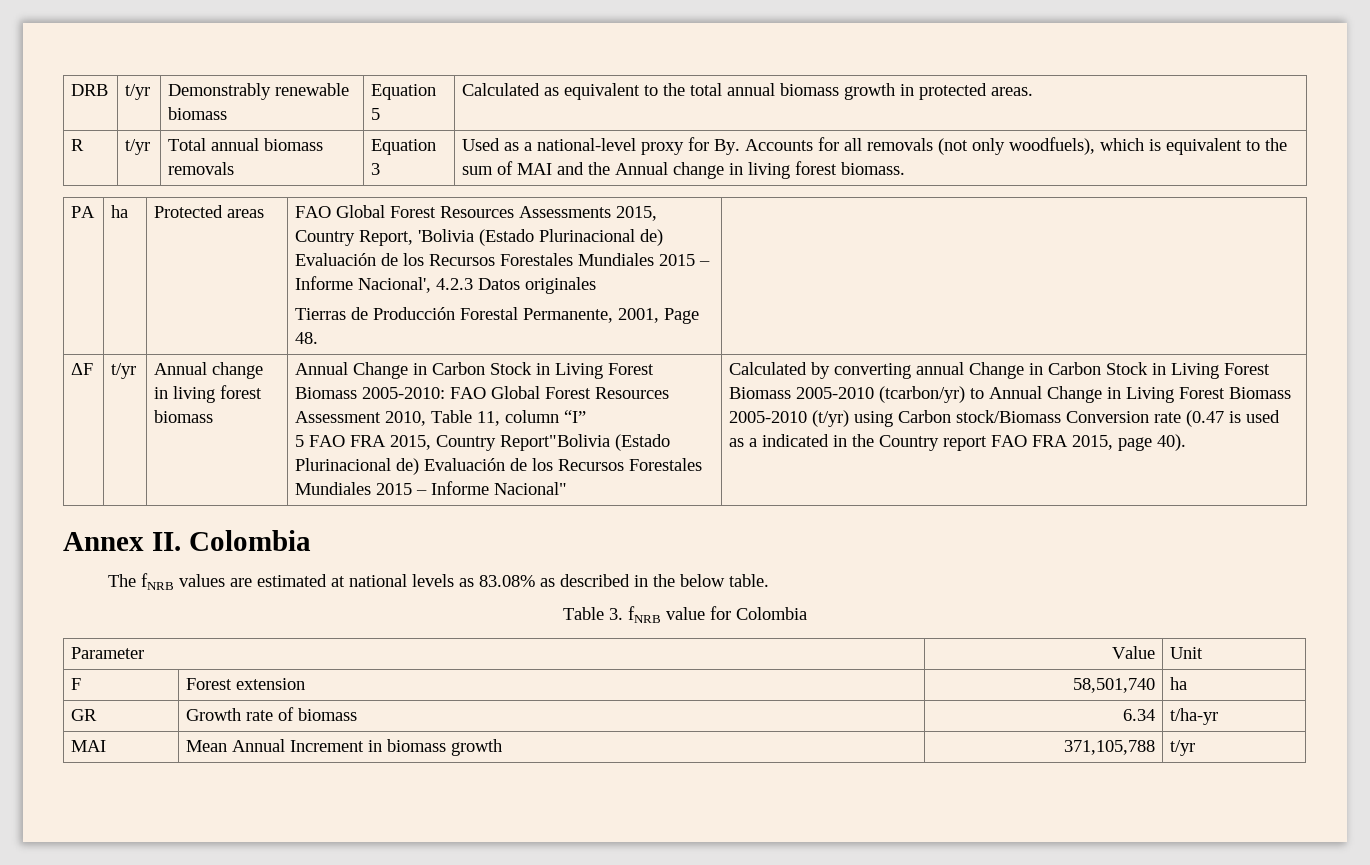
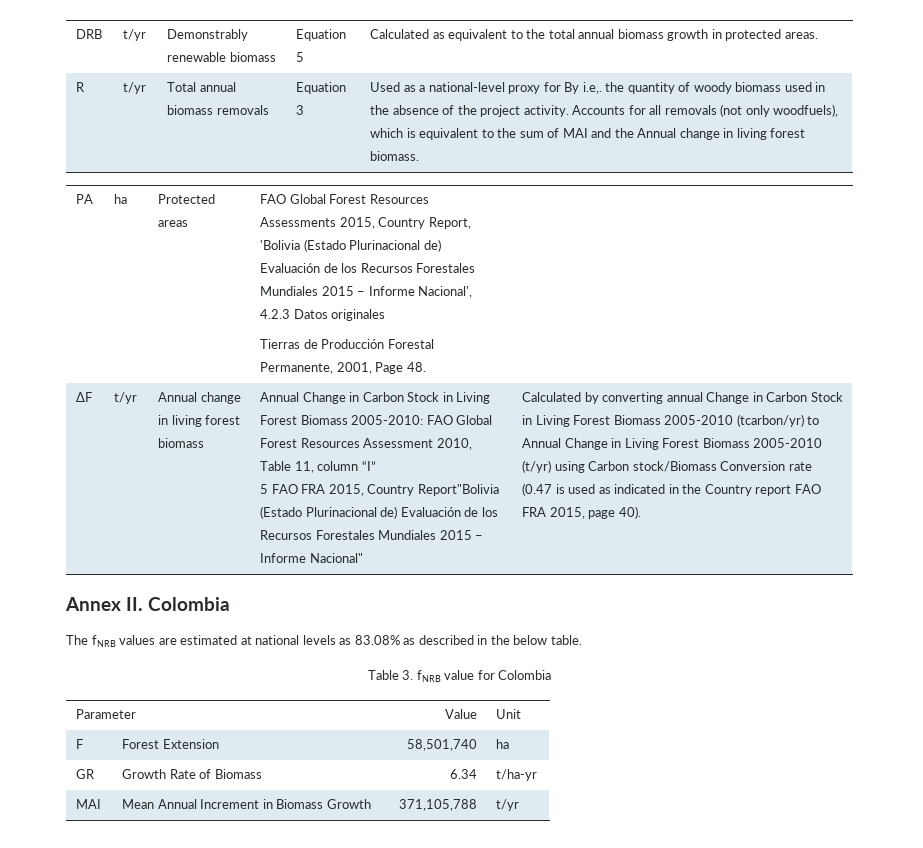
[714,139,741,155] By. -> [564,82,826,94] [370,105,569,117] By i.e,. the quantity of woody biomass used in the absence of the project activity.
[749,438,758,447] a -> (611, 490) none
[236,678,306,690] extension -> [162,739,219,749] Extension
[246,707,358,721] rate of biomass -> [169,769,262,779] Rate of Biomass
[387,739,503,756] biomass growth -> [276,799,371,809] Biomass Growth

